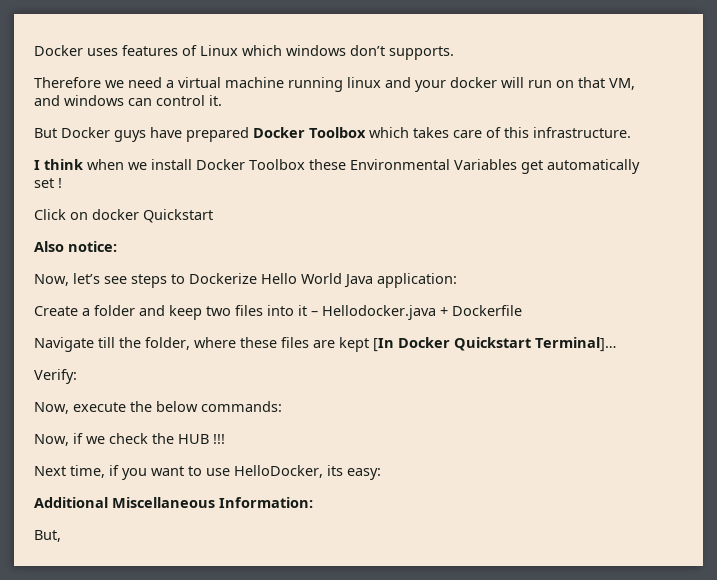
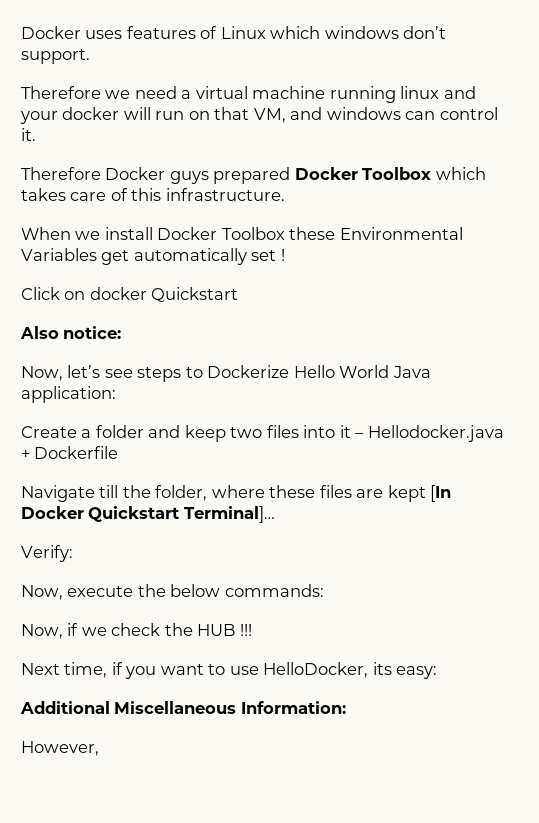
[389,46,454,60] supports. -> [21,49,90,64] support.
[34,128,57,138] But -> [21,167,101,180] Therefore
[150,127,182,138] have -> (209, 177) none
[34,159,124,170] I think when -> [21,227,71,240] When
[34,530,61,542] But, -> [21,741,99,756] However,

